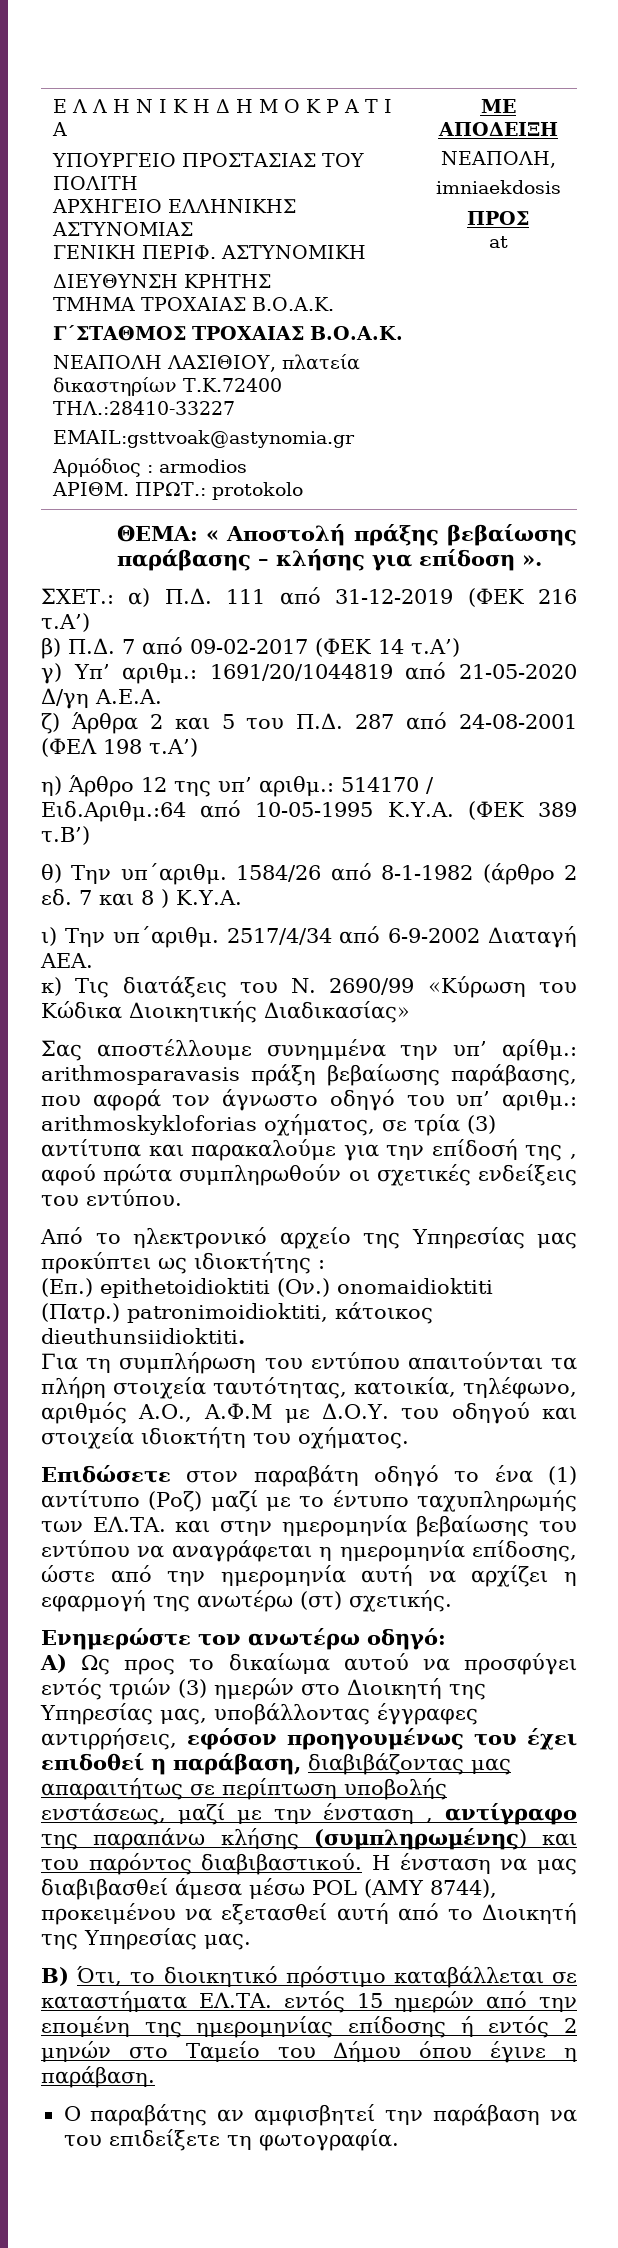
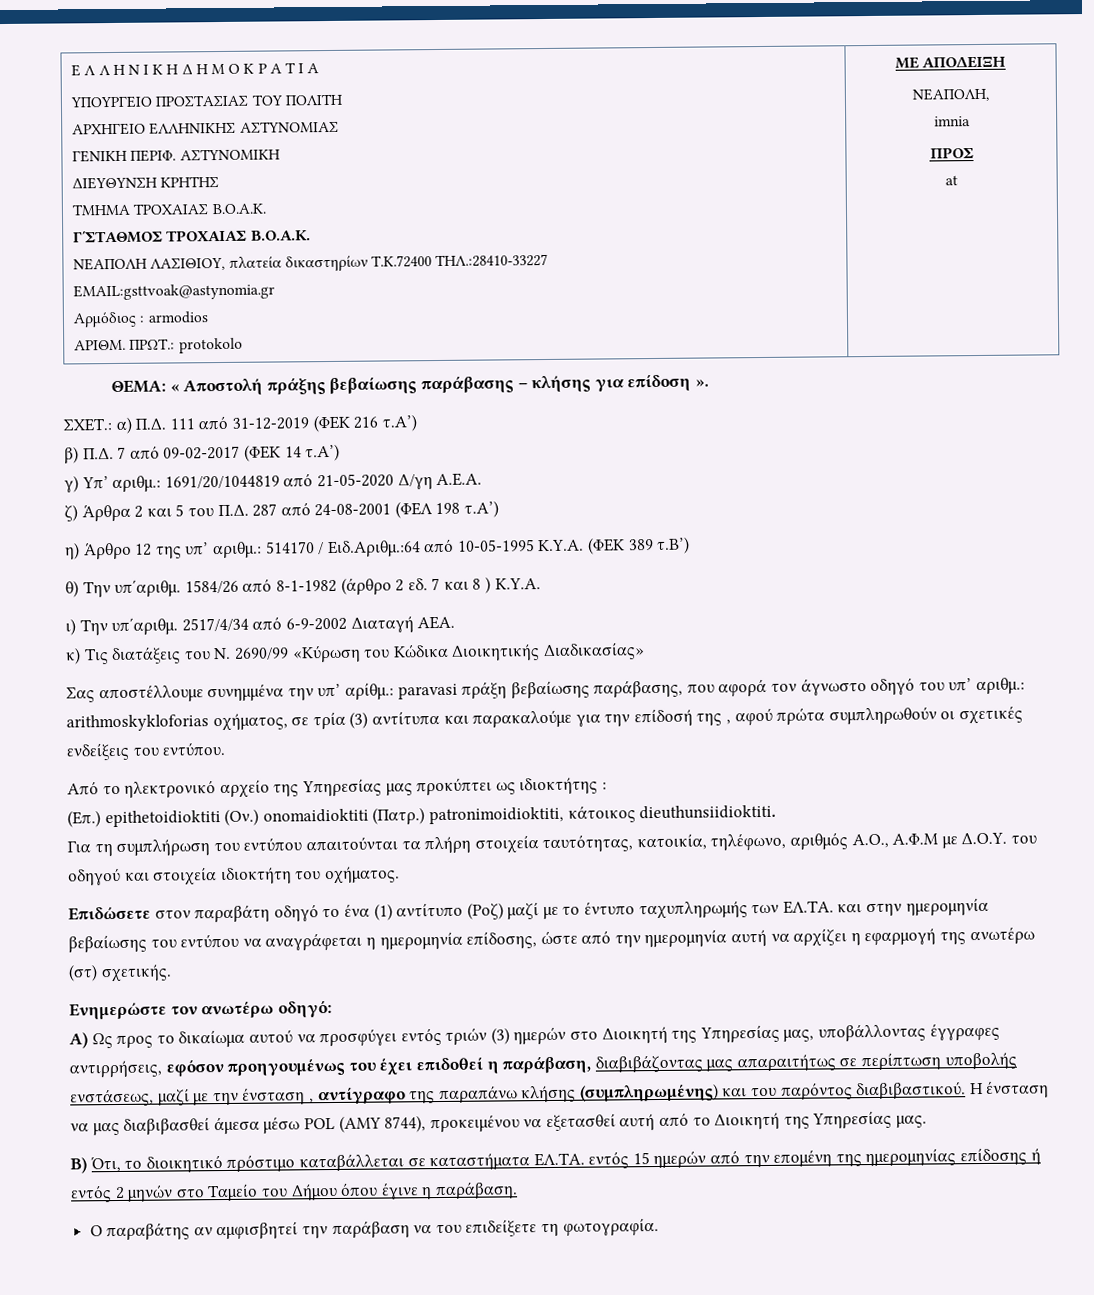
[435,180,561,194] imniaekdosis -> [933,116,971,127] imnia
[41,1065,240,1085] arithmosparavasis -> [397,683,458,700] paravasi

